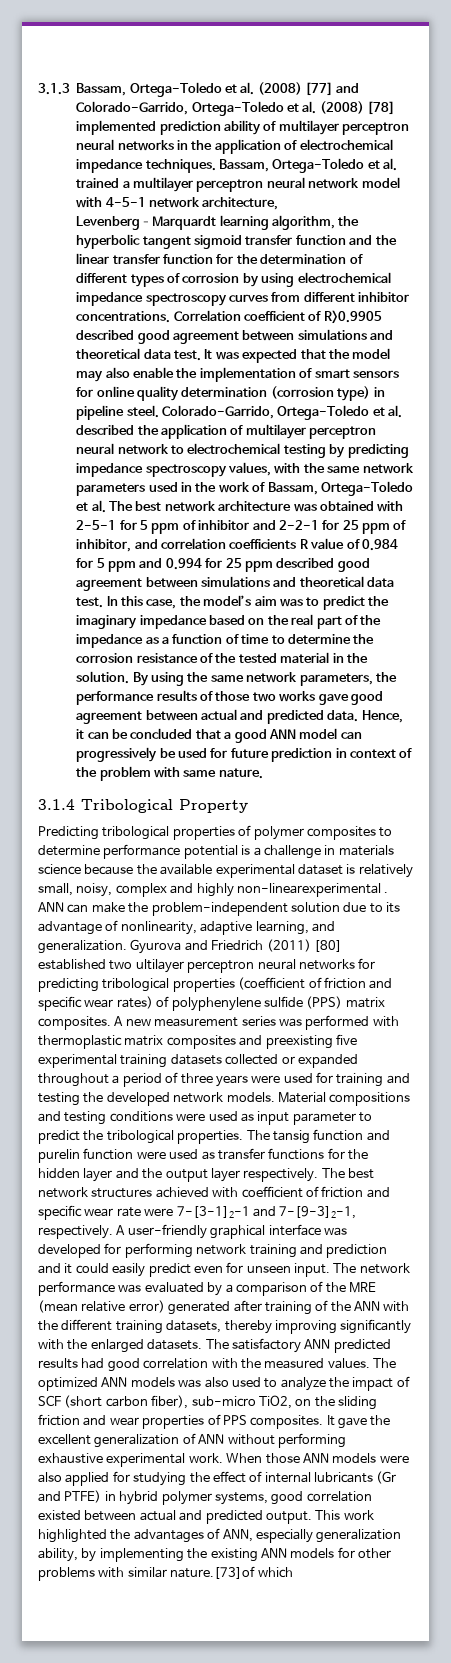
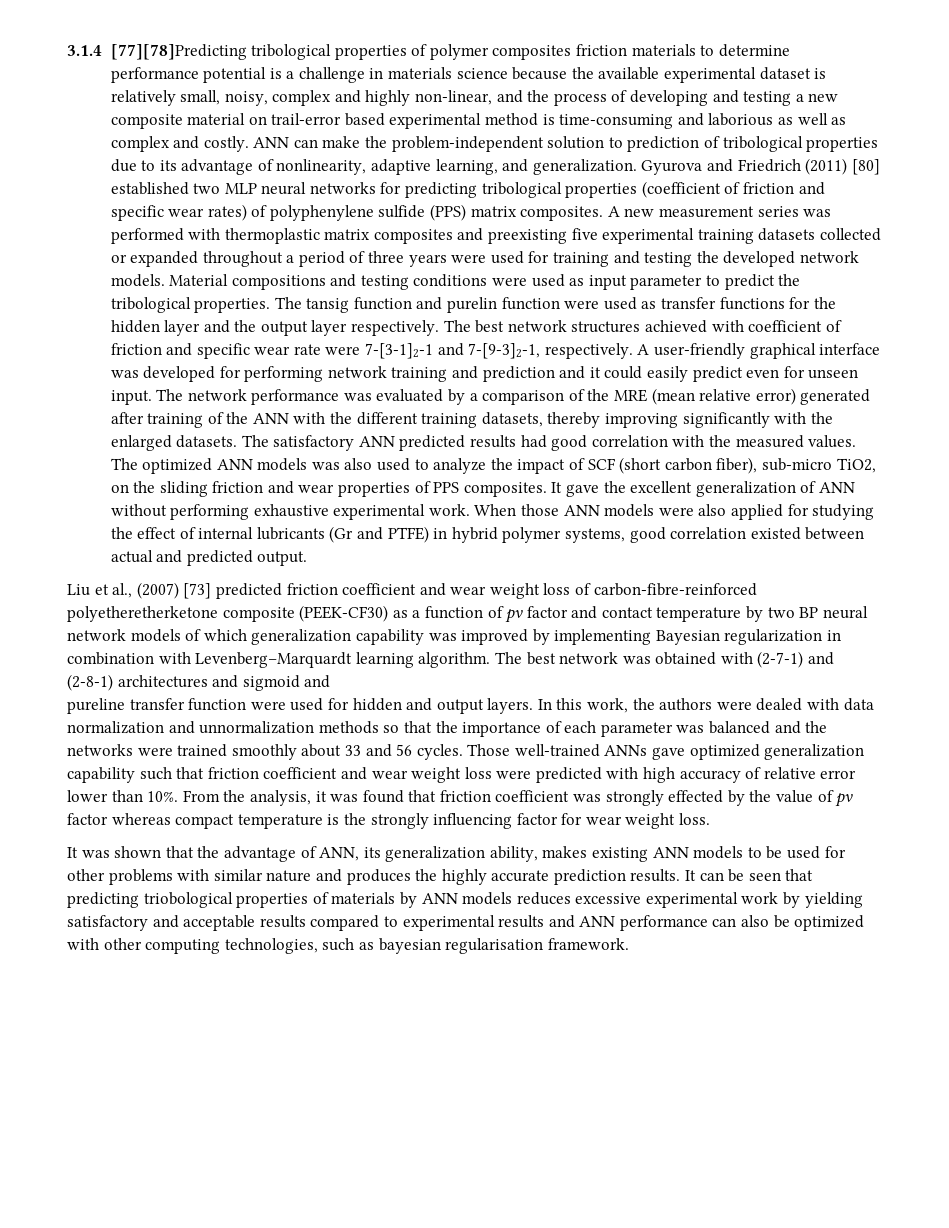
[38,82,360,97] [76,101,396,116] [76,120,410,135] [76,139,393,154] [76,158,398,173] [76,177,400,192] [76,197,279,210] [76,215,360,230] [76,234,397,249] [76,253,363,264] [76,272,391,287] [76,292,410,306] [76,310,382,324] [76,329,394,344] [76,348,391,363] [76,367,399,382] [76,386,385,401] [76,405,403,420] [76,424,377,439] [76,443,409,458] [76,462,414,477] [76,481,413,496] [76,500,404,513] [76,520,407,534] [76,538,398,552] [76,558,370,572] [76,576,395,591] [76,595,389,610] [76,614,382,629] [76,634,375,648] [76,652,368,663] [76,671,397,686] [76,690,383,705] [76,709,403,724] [76,728,362,743] [76,747,413,762] [76,766,263,781] [38,799,249,813] [38,826,99,840] 3.1.3 Bassam, Ortega-Toledo et al. (2008) [77] and Colorado-Garrido, Ortega-Toledo et al. (2008) [78] implemented prediction ability of multilayer perceptron neural networks in the application of electrochemical impedance techniques. Bassam, Ortega-Toledo et al. trained a multilayer perceptron neural network model with 4-5-1 network architecture, Levenberg–Marquardt learning algorithm, the hyperbolic tangent sigmoid transfer function and the linear transfer function for the determination of different types of corrosion by using electrochemical impedance spectroscopy curves from different inhibitor concentrations. Correlation coefficient of R>0.9905 described good agreement between simulations and theoretical data test. It was expected that the model may also enable the implementation of smart sensors for online quality determination (corrosion type) in pipeline steel. Colorado-Garrido, Ortega-Toledo et al. described the application of multilayer perceptron neural network to electrochemical testing by predicting impedance spectroscopy values, with the same network parameters used in the work of Bassam, Ortega-Toledo et al. The best network architecture was obtained with 2-5-1 for 5 ppm of inhibitor and 2-2-1 for 25 ppm of inhibitor, and correlation coefficients R value of 0.984 for 5 ppm and 0.994 for 25 ppm described good agreement between simulations and theoretical data test. In this case, the model’s aim was to predict the imaginary impedance based on the real part of the impedance as a function of time to determine the corrosion resistance of the tested material in the solution. By using the same network parameters, the performance results of those two works gave good agreement between actual and predicted data. Hence, it can be concluded that a good ANN model can progressively be used for future prediction in context of the problem with same nature. // 3.1.4 Tribological Property // Predicting -> [67,44,247,60] 3.1.4 [77][78]Predicting
(376, 833) none -> [576,44,696,56] friction materials
[236,883,389,897] non-linearexperimental . -> [415,90,839,106] [110,113,847,129] [110,136,249,152] non-linear, and the process of developing and testing a new composite material on trail-error based experimental method is time-consuming and laborious as well as complex and costly.
(340, 907) none -> [608,136,879,152] to prediction of tribological properties
[135,959,255,973] ultilayer perceptron -> [224,183,257,194] MLP
[315,1510,374,1520] [38,1529,204,1543] This work highlighted the advantages -> [67,582,757,599] [67,605,868,623] [67,629,842,645] [67,651,835,668] [67,674,331,691] [67,698,874,714] [67,721,828,737] [67,744,865,760] [67,767,857,783] [67,790,854,807] [67,813,711,829] [67,846,296,862] // Liu et al., (2007) [73] predicted friction coefficient and wear weight loss of carbon-fibre-reinforced polyetheretherketone composite (PEEK-CF30) as a function of pv factor and contact temperature by two BP neural network models of which generalization capability was improved by implementing Bayesian regularization in combination with Levenberg–Marquardt learning algorithm. The best network was obtained with (2-7-1) and (2-8-1) architectures and sigmoid and // pureline transfer function were used for hidden and output layers. In this work, the authors were dealed with data normalization and unnormalization methods so that the importance of each parameter was balanced and the networks were trained smoothly about 33 and 56 cycles. Those well-trained ANNs gave optimized generalization capability such that friction coefficient and wear weight loss were predicted with high accuracy of relative error lower than 10%. From the analysis, it was found that friction coefficient was strongly effected by the value of pv factor whereas compact temperature is the strongly influencing factor for wear weight loss. // It was shown that the advantage
[255,1529,313,1543] especially -> [363,847,381,858] its
[81,1548,335,1562] by implementing the existing ANN models -> [542,846,821,862] makes existing ANN models to be used
[170,1566,293,1579] nature.[73]of which -> [266,869,814,885] [67,892,863,908] [67,915,865,931] [67,938,629,954] nature and produces the highly accurate prediction results. It can be seen that predicting triobological properties of materials by ANN models reduces excessive experimental work by yielding satisfactory and acceptable results compared to experimental results and ANN performance can also be optimized with other computing technologies, such as bayesian regularisation framework.

